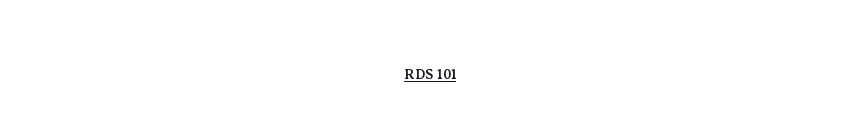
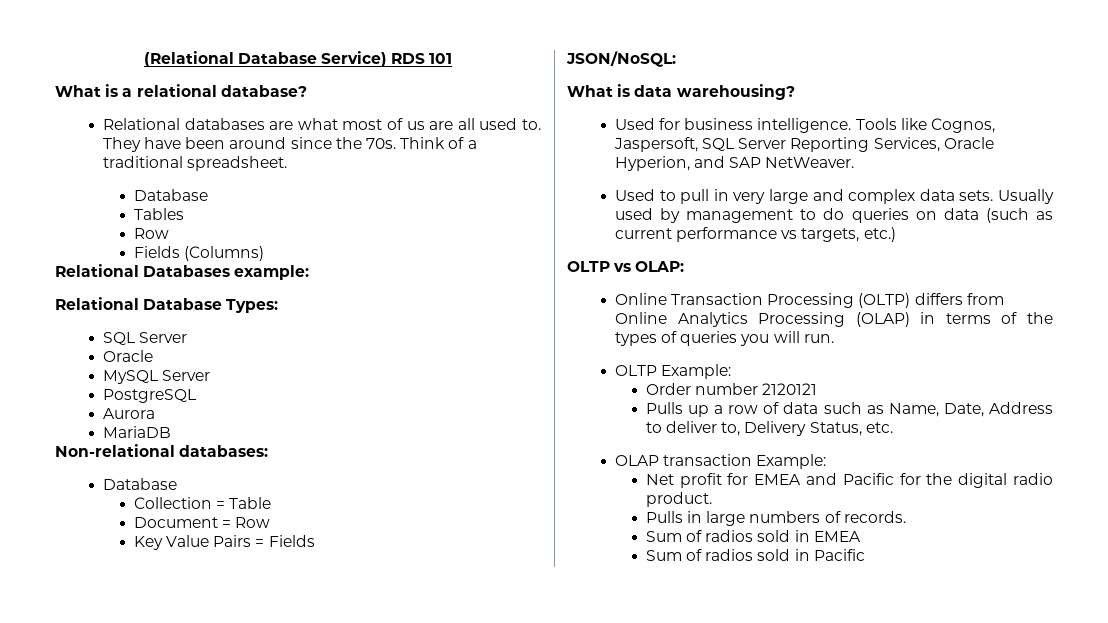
(403, 74) none -> [143,51,387,67] (Relational Database Service)
(457, 74) none -> [55,84,307,97] [102,118,541,130] [102,137,477,152] [102,156,288,171] [133,189,208,201] [133,208,184,220] [133,228,169,239] [133,246,264,261] [55,264,310,280] [55,297,279,313] [102,332,188,345] [102,350,153,362] [102,370,211,384] [102,389,196,403] [102,408,155,419] [102,426,171,438] [55,444,269,457] [102,478,177,490] [133,497,272,509] [133,517,271,528] [133,535,315,550] [566,51,676,67] [567,84,795,100] [614,118,996,133] [613,137,994,152] [614,156,855,171] [614,189,1054,204] [614,208,1053,223] [614,227,896,242] [567,261,685,272] [614,293,1004,308] [614,312,1053,327] [614,331,834,346] [614,364,732,379] [645,383,818,395] [645,402,1053,417] [645,421,893,436] [614,454,827,469] [645,473,1053,488] [645,492,712,507] [645,511,906,526] [645,530,861,542] [645,549,865,561] // What is a relational database? // Relational databases are what most of us are all used to. They have been around since the 70s. Think of a traditional spreadsheet. // Database // Tables // Row // Fields (Columns) // Relational Databases example: // Relational Database Types: // SQL Server // Oracle // MySQL Server // PostgreSQL // Aurora // MariaDB // Non-relational databases: // Database // Collection = Table // Document = Row // Key Value Pairs = Fields // JSON/NoSQL: // What is data warehousing? // Used for business intelligence. Tools like Cognos, Jaspersoft, SQL Server Reporting Services, Oracle Hyperion, and SAP NetWeaver. // Used to pull in very large and complex data sets. Usually used by management to do queries on data (such as current performance vs targets, etc.) // OLTP vs OLAP: // Online Transaction Processing (OLTP) differs from Online Analytics Processing (OLAP) in terms of the types of queries you will run. // OLTP Example: // Order number 2120121 // Pulls up a row of data such as Name, Date, Address to deliver to, Delivery Status, etc. // OLAP transaction Example: // Net profit for EMEA and Pacific for the digital radio product. // Pulls in large numbers of records. // Sum of radios sold in EMEA // Sum of radios sold in Pacific

